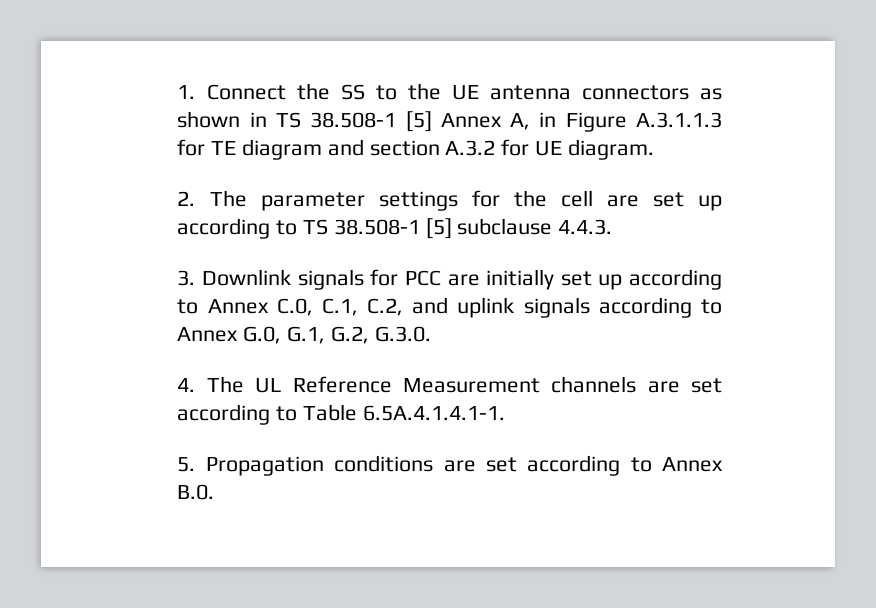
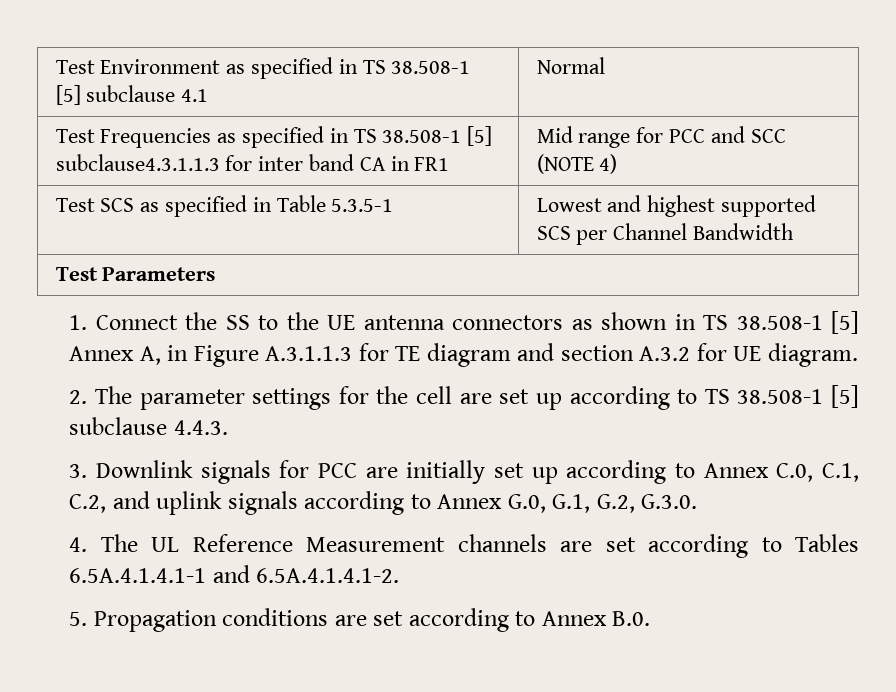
(177, 92) none -> [55,57,471,79] [55,85,209,105] [536,57,605,74] [55,126,493,148] [55,154,450,171] [536,126,786,148] [536,154,618,174] [55,195,394,217] [536,195,816,217] [536,223,794,245] [55,267,216,281] Test Environment as specified in TS 38.508-1 [5] subclause 4.1 | Normal // Test Frequencies as specified in TS 38.508-1 [5] subclause4.3.1.1.3 for inter band CA in FR1 | Mid range for PCC and SCC (NOTE 4) // Test SCS as specified in Table 5.3.5-1 | Lowest and highest supported SCS per Channel Bandwidth // Test Parameters //
[303,404,505,421] Table 6.5A.4.1.4.1-1. -> [794,534,859,552] [69,565,400,583] Tables 6.5A.4.1.4.1-1 and 6.5A.4.1.4.1-2.

